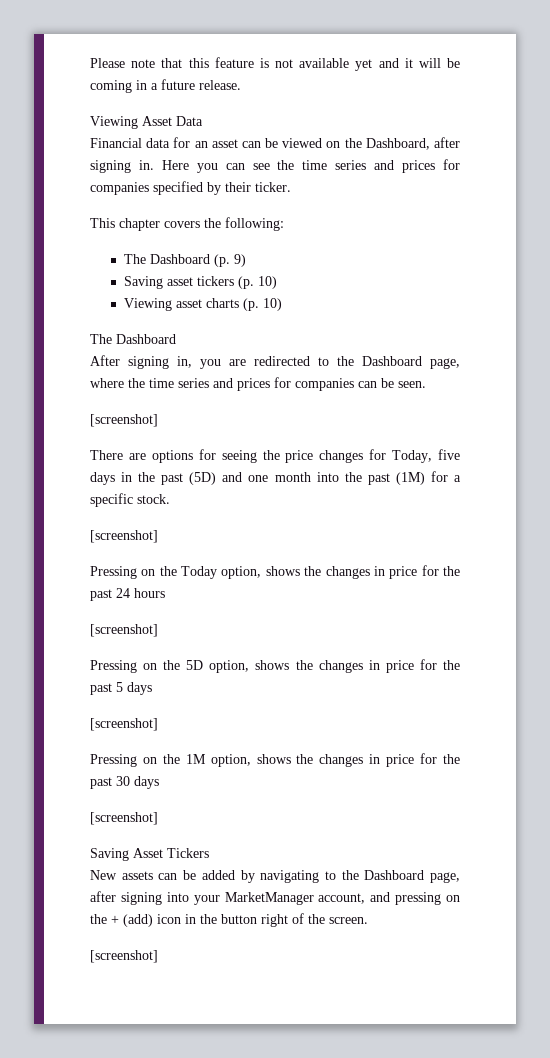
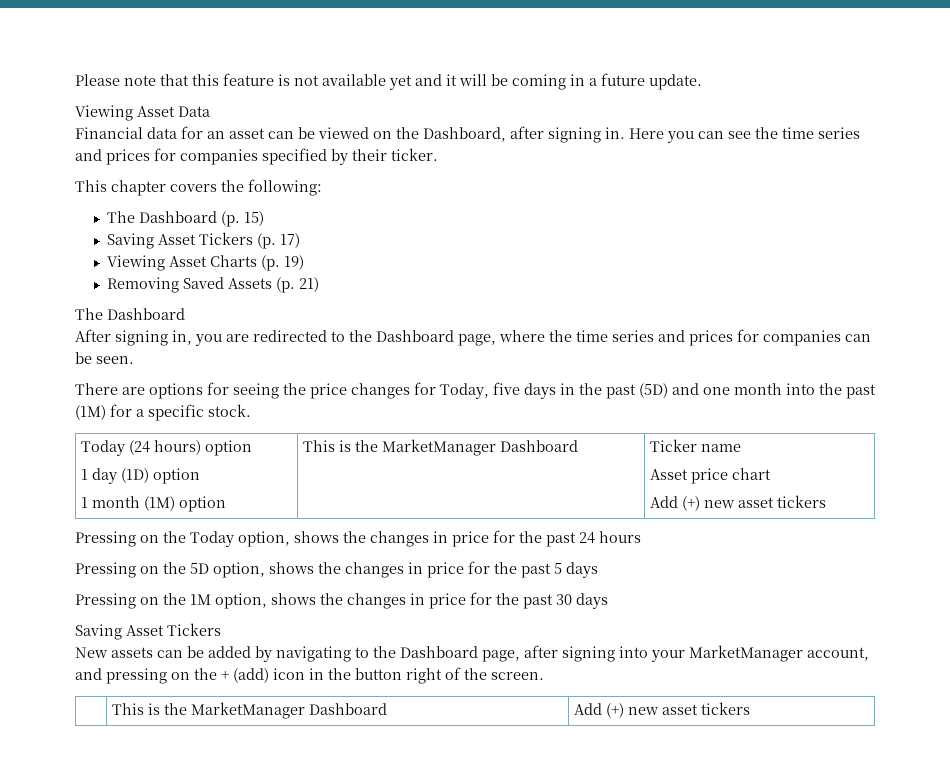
[199,80,241,90] release. -> [649,74,702,90] update.
[233,254,246,267] [123,276,277,289] [123,298,282,311] 9) // Saving asset tickers (p. 10) // Viewing asset charts (p. 10) -> [244,211,265,226] [107,232,301,249] [107,255,305,271] [107,277,320,293] 15) // Saving Asset Tickers (p. 17) // Viewing Asset Charts (p. 19) // Removing Saved Assets (p. 21)
[90,414,158,427] // [screenshot] -> (134, 360) none
[90,530,158,543] // [screenshot] -> [81,440,253,456] [81,468,201,484] [81,496,227,512] [303,439,579,456] [650,439,742,452] [650,468,772,484] [650,495,827,511] // Today (24 hours) option // 1 day (1D) option // 1 month (1M) option | This is the MarketManager Dashboard | Ticker name // Asset price chart // Add (+) new asset tickers
[90,624,158,637] // [screenshot] -> (641, 537) none
[90,718,158,731] // [screenshot] -> (598, 570) none
[90,812,158,825] // [screenshot] -> (608, 601) none
[90,950,158,963] // [screenshot] -> [112,702,388,719] [574,702,751,718] // | This is the MarketManager Dashboard | Add (+) new asset tickers

